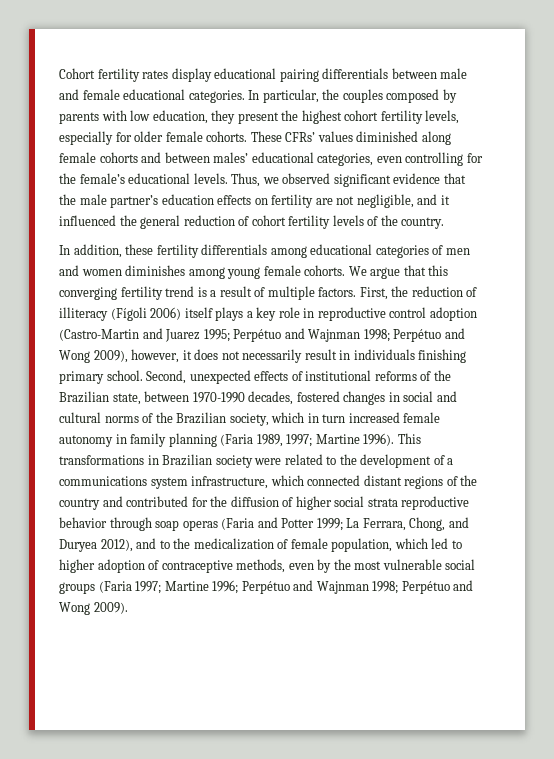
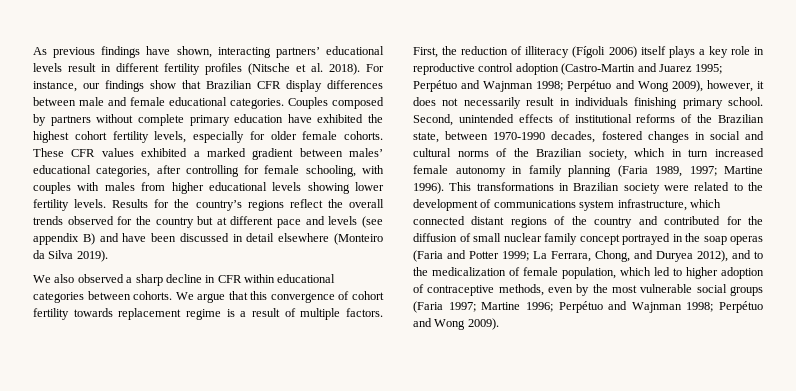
[59,68,389,82] Cohort fertility rates display educational pairing differentials -> [33,46,384,58] [33,63,384,75] [33,80,383,92] As previous findings have shown, interacting partners’ educational levels result in different fertility profiles (Nitsche et al. 2018). For instance, our findings show that Brazilian CFR display differences
[248,89,457,103] [59,110,279,124] In particular, the couples composed by parents with low education, they present -> [288,97,384,109] [33,114,364,126] Couples composed by partners without complete primary education have exhibited
[285,131,451,145] [59,152,162,163] CFRs’ values diminished along female cohorts and -> [71,148,294,160] CFR values exhibited a marked gradient
[376,156,402,163] even -> [156,165,181,174] after
[59,173,466,187] [59,194,450,208] [59,215,445,229] [59,244,470,258] [59,265,301,279] the female’s educational levels. Thus, we observed significant evidence that the male partner’s education effects on fertility are not negligible, and it influenced the general reduction of cohort fertility levels of the country. // In addition, these fertility differentials among educational categories of men and women diminishes among young female -> [264,165,384,177] [33,182,384,194] [33,199,384,211] [33,216,383,228] [33,233,383,245] [33,250,108,262] [33,274,336,286] [33,291,131,303] female schooling, with couples with males from higher educational levels showing lower fertility levels. Results for the country’s regions reflect the overall trends observed for the country but at different pace and levels (see appendix B) and have been discussed in detail elsewhere (Monteiro da Silva 2019). // We also observed a sharp decline in CFR within educational categories between
[59,286,195,300] converging fertility trend -> [270,291,384,303] [33,308,221,320] convergence of cohort fertility towards replacement regime
[189,370,251,384] unexpected -> [458,114,514,123] unintended
[447,458,454,465] a -> (492, 203) none
[295,496,470,510] [59,517,152,531] higher social strata reproductive behavior through -> [473,233,700,245] small nuclear family concept portrayed in the

